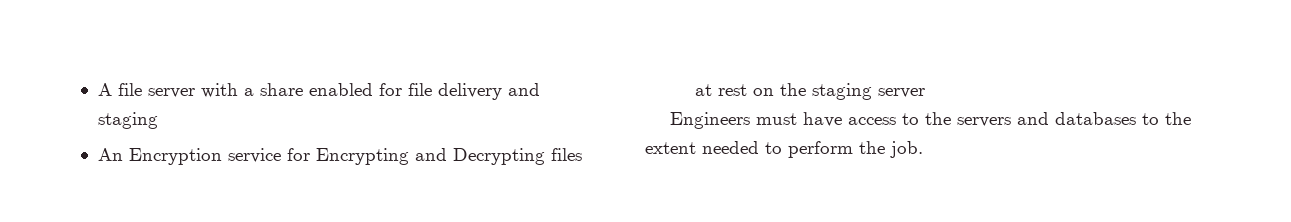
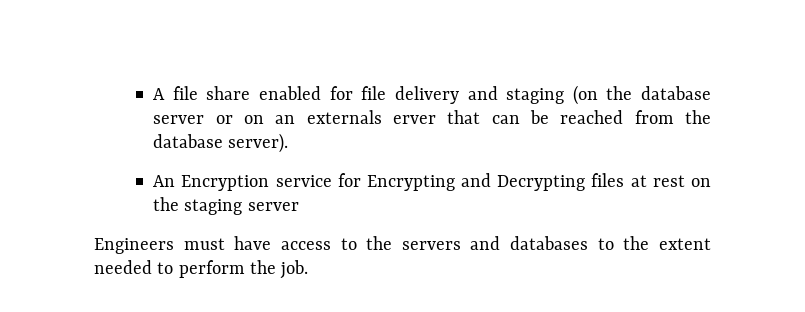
[147,83,254,98] server with a -> (198, 93) none
(158, 120) none -> [572,85,712,105] [153,110,711,124] [153,133,289,153] (on the database server or on an externals erver that can be reached from the database server).

